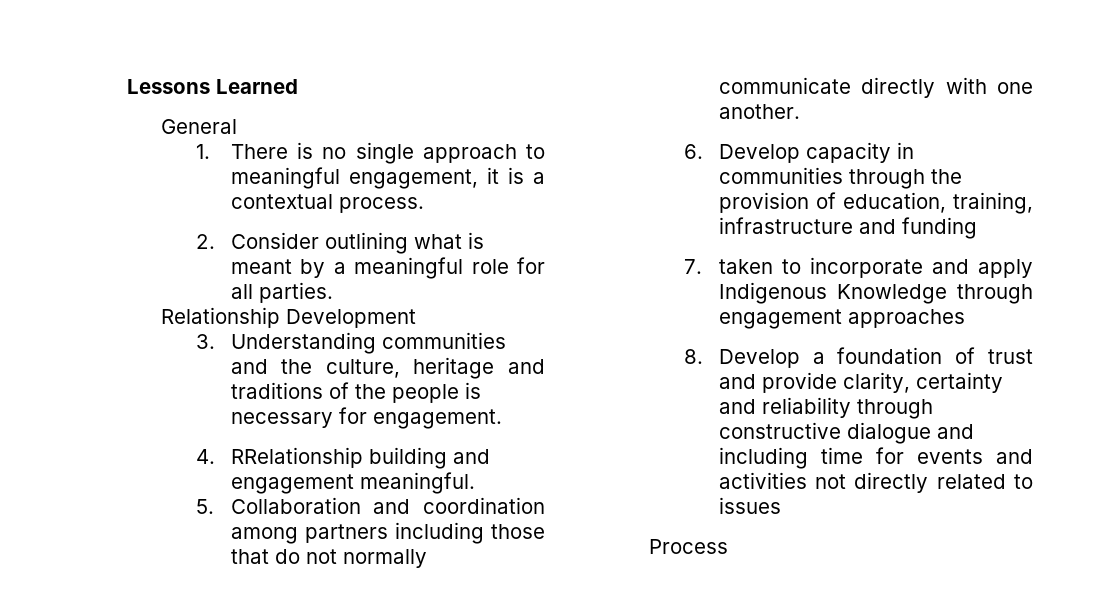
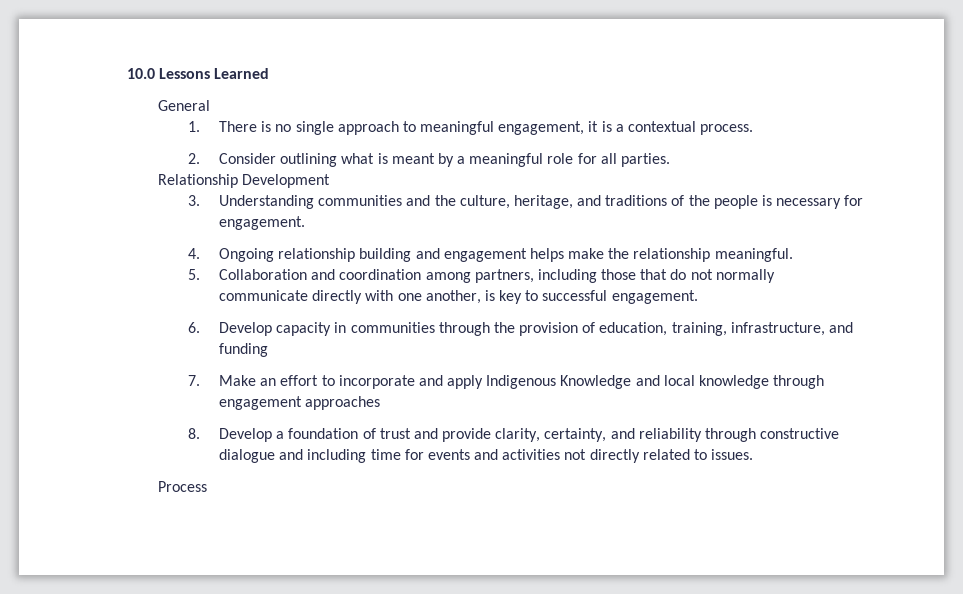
(126, 86) none -> [126,68,155,79] 10.0
[413,357,495,379] heritage -> [513,195,573,209] heritage,
[230,447,363,468] RRelationship -> [218,248,356,262] Ongoing relationship
(354, 484) none -> [529,248,711,262] helps make the relationship
[304,524,388,543] partners -> [474,269,534,283] partners,
[718,104,800,119] another. -> [425,290,698,304] another, is key to successful engagement.
[718,217,853,234] infrastructure -> [730,322,825,336] infrastructure,
[718,259,773,274] taken -> [218,375,319,386] Make an effort
(947, 294) none -> [635,375,770,389] and local knowledge
[915,372,1003,393] certainty -> [544,428,607,442] certainty,
[718,497,781,514] issues -> [711,449,754,460] issues.

